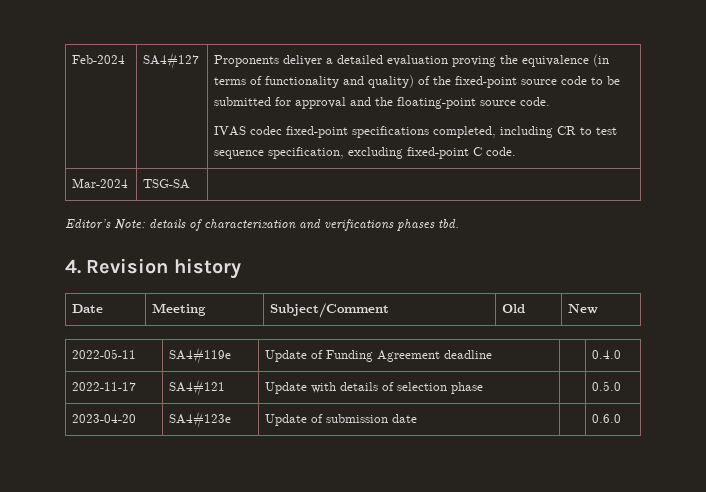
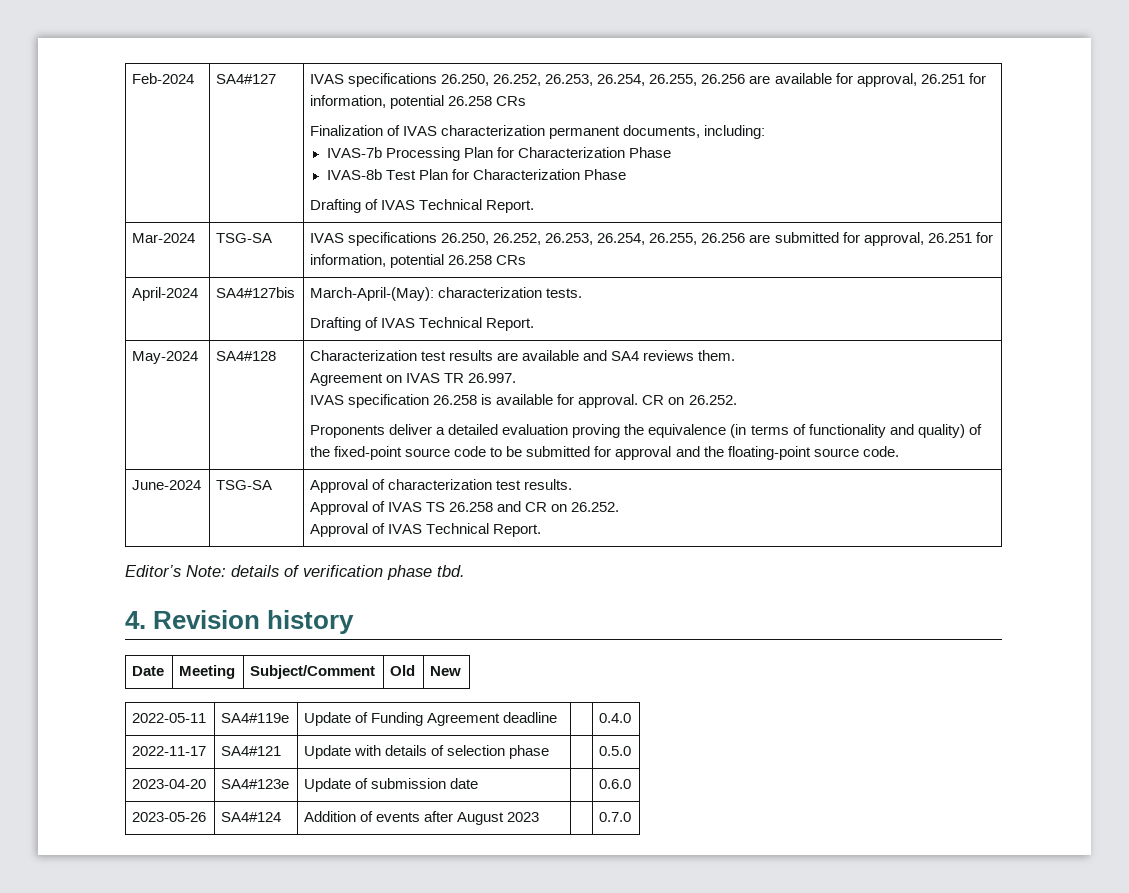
(200, 60) none -> [310,73,986,87] [310,95,527,109] [310,125,766,139] [326,147,671,161] [326,169,626,180] [310,199,535,213] [132,233,196,243] [216,233,273,243] [310,232,993,246] [310,254,527,268] [132,287,199,301] [216,287,296,298] [310,287,583,301] [310,317,535,331] [132,351,199,364] [216,351,277,361] [310,350,736,361] [310,373,517,386] [310,394,737,408] IVAS specifications 26.250, 26.252, 26.253, 26.254, 26.255, 26.256 are available for approval, 26.251 for information, potential 26.258 CRs // Finalization of IVAS characterization permanent documents, including: // IVAS-7b Processing Plan for Characterization Phase // IVAS-8b Test Plan for Characterization Phase // Drafting of IVAS Technical Report. // Mar-2024 | TSG-SA | IVAS specifications 26.250, 26.252, 26.253, 26.254, 26.255, 26.256 are submitted for approval, 26.251 for information, potential 26.258 CRs // April-2024 | SA4#127bis | March-April-(May): characterization tests. // Drafting of IVAS Technical Report. // May-2024 | SA4#128 | Characterization test results are available and SA4 reviews them. // Agreement on IVAS TR 26.997. // IVAS specification 26.258 is available for approval. CR on 26.252. //
[214,126,618,138] [214,147,517,159] [72,178,129,188] [143,179,191,189] // IVAS codec fixed-point specifications completed, including CR to test sequence specification, excluding fixed-point C code. // Mar-2024 | TSG-SA | -> [132,480,202,490] [216,480,273,490] [310,479,573,493] [310,501,620,515] [310,523,542,537] // June-2024 | TSG-SA | Approval of characterization test results. // Approval of IVAS TS 26.258 and CR on 26.252. // Approval of IVAS Technical Report.
[204,219,435,231] characterization and verifications phases -> [303,565,432,580] verification phase
(622, 418) none -> [132,812,207,822] [221,812,282,822] [304,811,540,825] [599,812,632,822] // 2023-05-26 | SA4#124 | Addition of events after August 2023 | | 0.7.0

